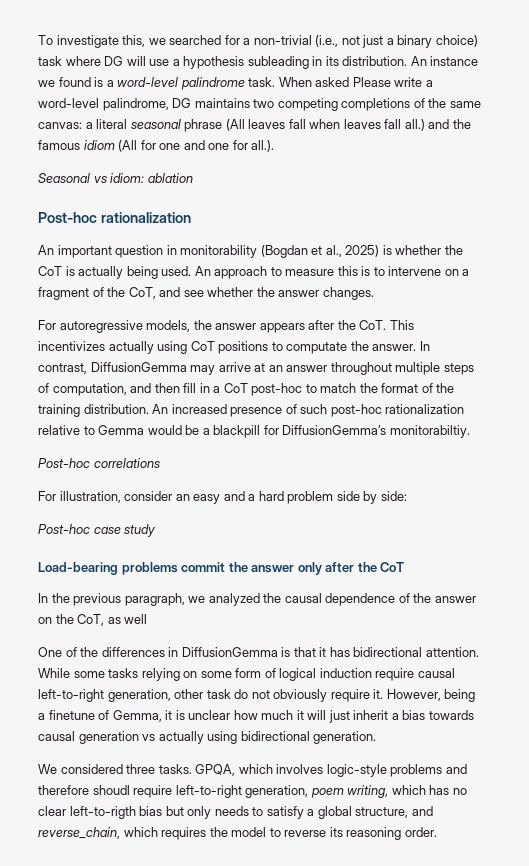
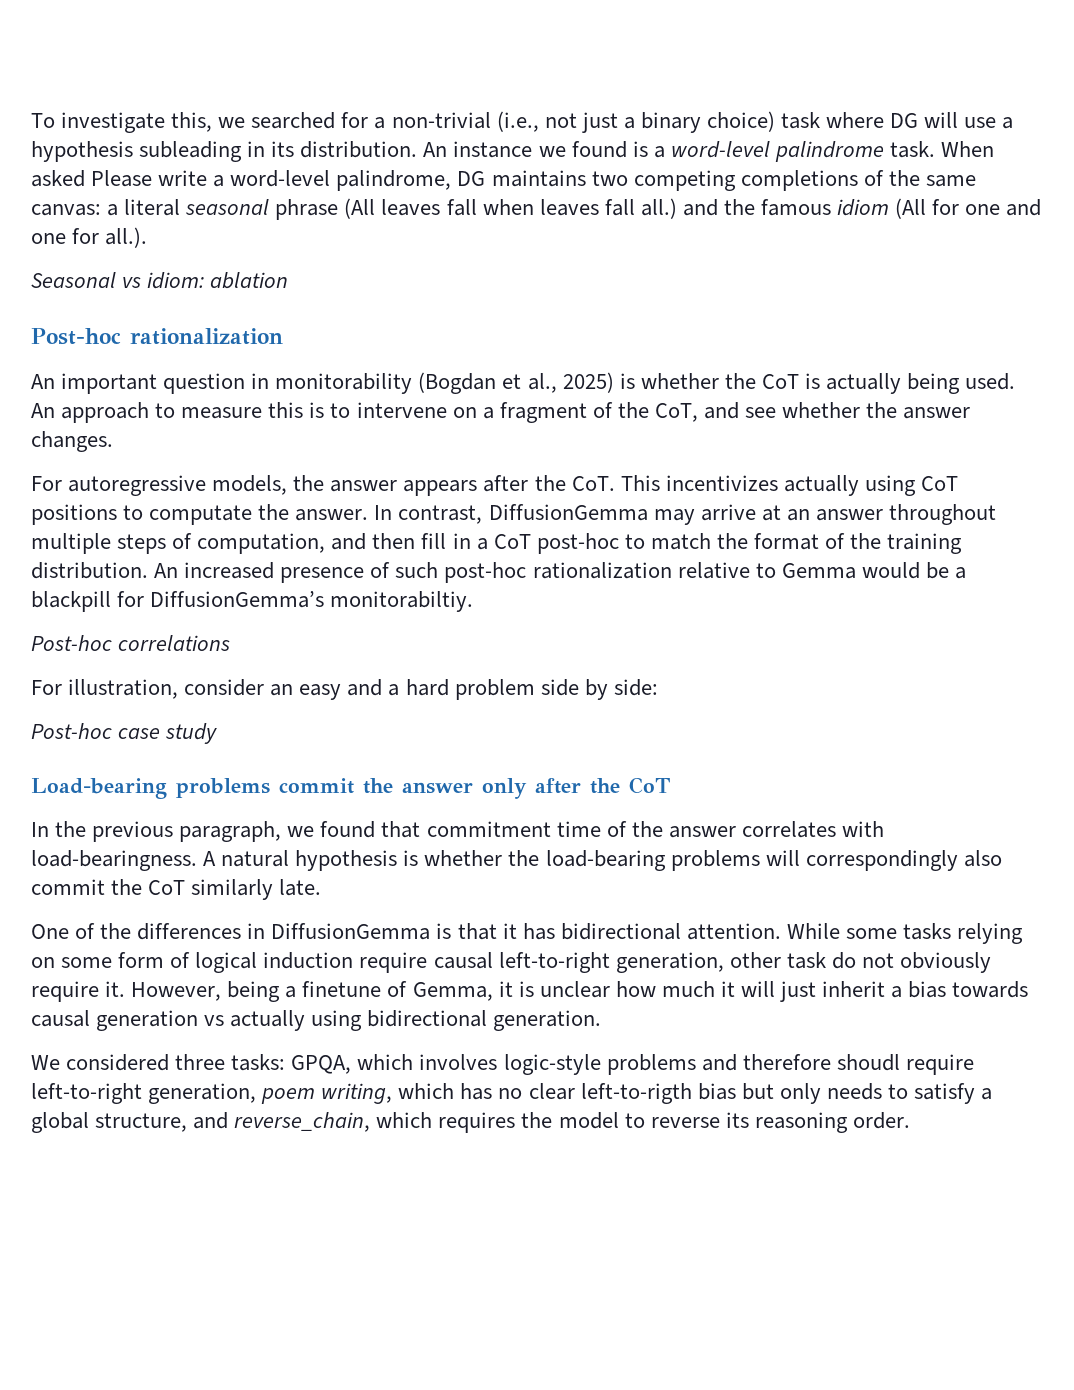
[208,593,476,606] [38,614,148,626] analyzed the causal dependence of the answer on the CoT, as well -> [320,821,884,838] [31,850,1002,871] [31,879,322,900] found that commitment time of the answer correlates with load-bearingness. A natural hypothesis is whether the load-bearing problems will correspondingly also commit the CoT similarly late.
[158,764,192,774] tasks. -> [231,1054,286,1071] tasks:

